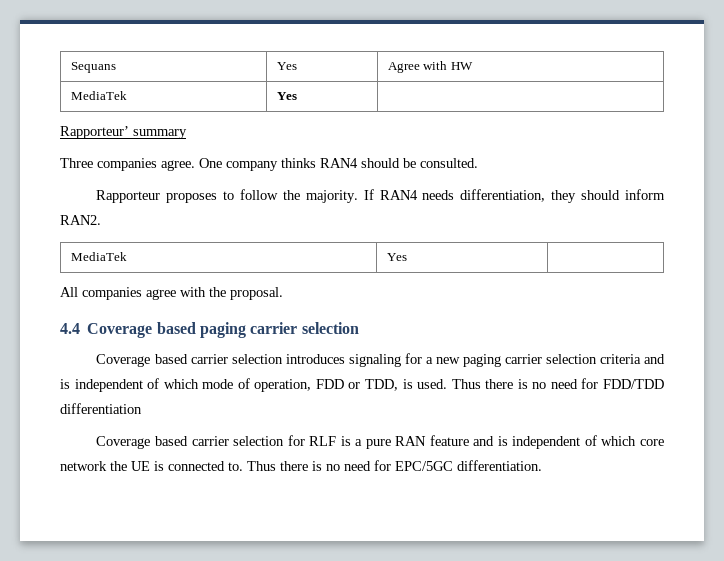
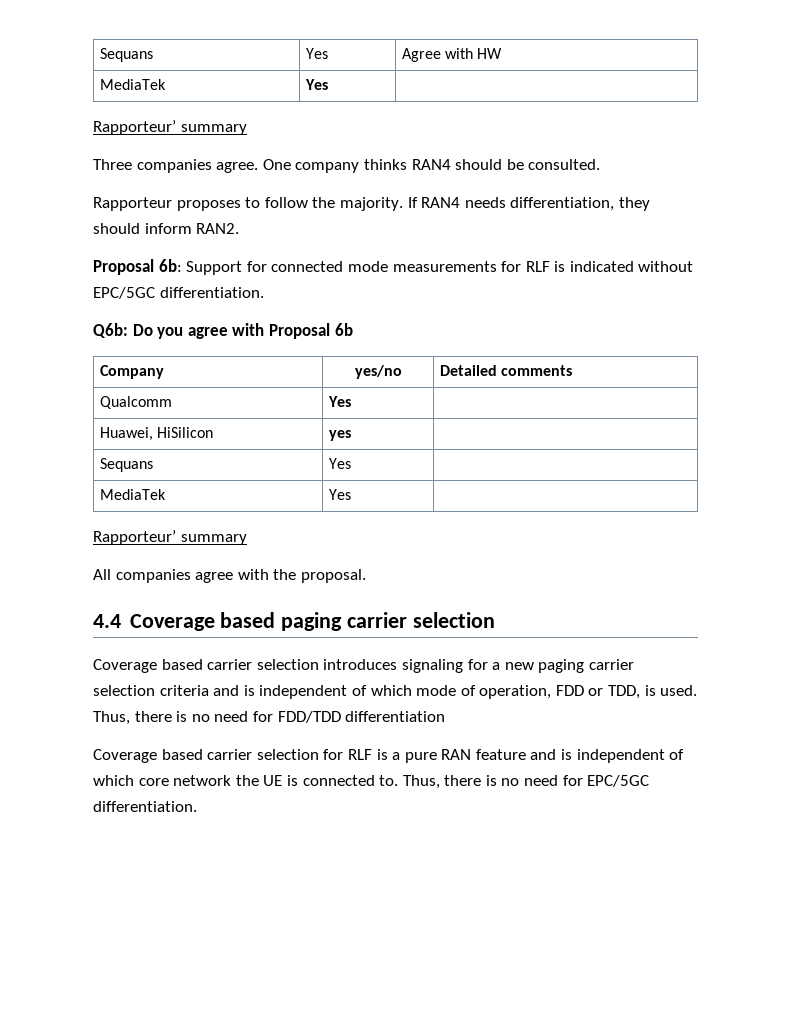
[70,252,127,261] [386,253,407,261] // MediaTek | Yes | -> [93,259,694,275] [93,287,264,299] [93,323,353,339] [100,365,165,379] [354,365,402,379] [440,365,573,376] [100,396,173,409] [328,396,352,407] [100,427,214,441] [329,430,352,441] [100,458,154,472] [329,458,352,469] [100,489,167,500] [329,489,352,500] [93,530,247,545] // Proposal 6b: Support for connected mode measurements for RLF is indicated without EPC/5GC differentiation. // Q6b: Do you agree with Proposal 6b // Company | yes/no | Detailed comments // Qualcomm | Yes | // Huawei, HiSilicon | yes | // Sequans | Yes | // MediaTek | Yes | // Rapporteur’ summary
[451,379,481,389] Thus -> [93,711,130,725] Thus,
[247,461,276,471] Thus -> [402,775,440,789] Thus,

